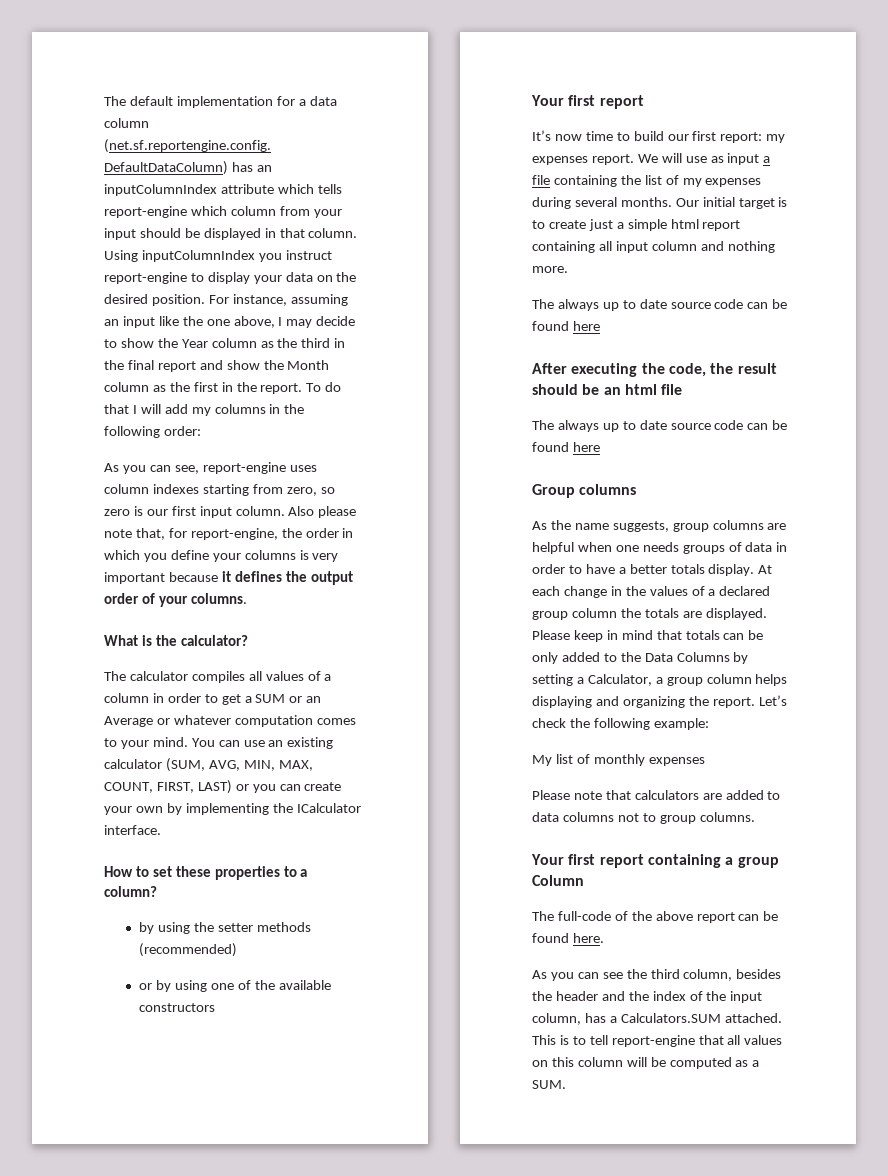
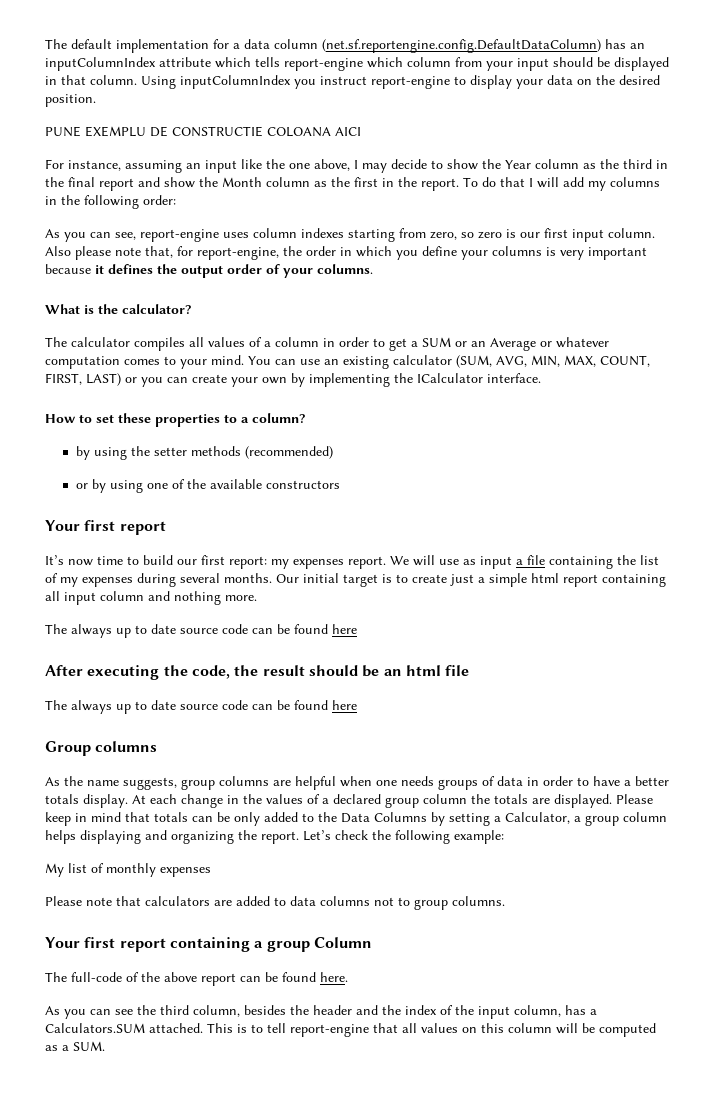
(205, 300) none -> [45,126,361,137] // PUNE EXEMPLU DE CONSTRUCTIE COLOANA AICI //

